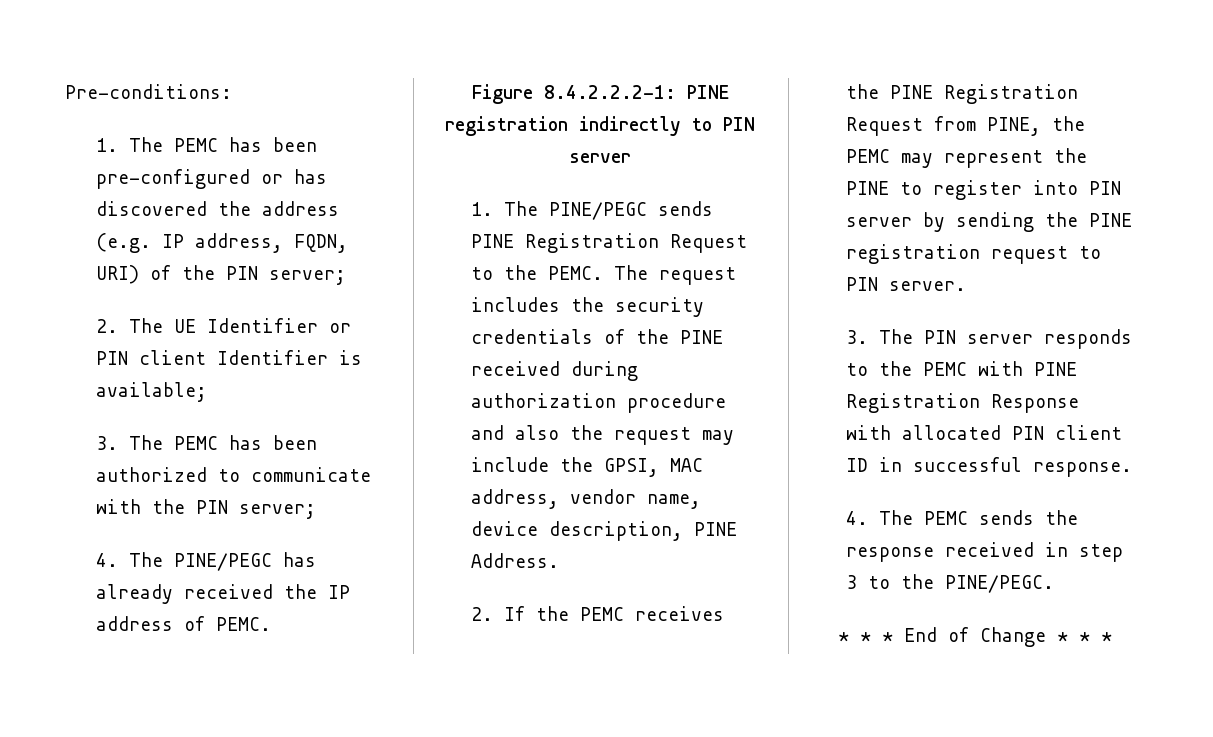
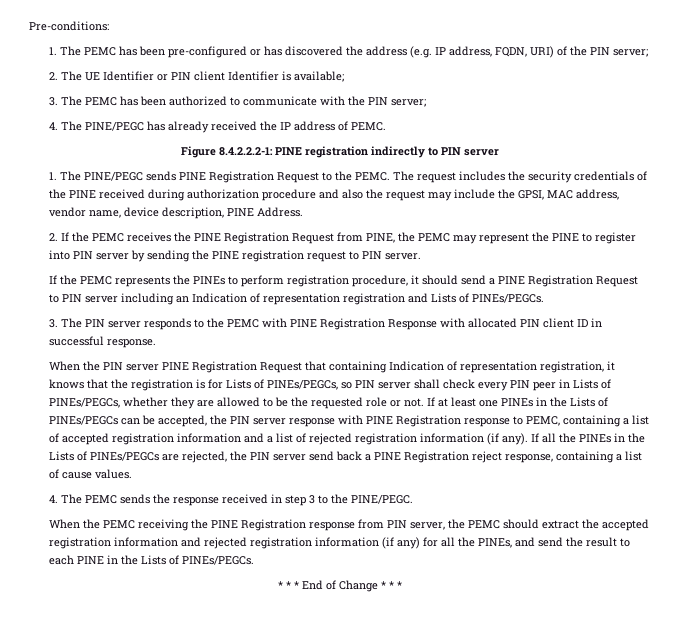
(967, 286) none -> [49,275,639,287] [49,293,545,305] // If the PEMC represents the PINEs to perform registration procedure, it should send a PINE Registration Request to PIN server including an Indication of representation registration and Lists of PINEs/PEGCs.
(1133, 469) none -> [49,361,616,373] [49,379,612,391] [49,397,609,409] [49,415,650,427] [49,433,646,445] [49,451,643,463] [49,469,133,479] // When the PIN server PINE Registration Request that containing Indication of representation registration, it knows that the registration is for Lists of PINEs/PEGCs, so PIN server shall check every PIN peer in Lists of PINEs/PEGCs, whether they are allowed to be the requested role or not. If at least one PINEs in the Lists of PINEs/PEGCs can be accepted, the PIN server response with PINE Registration response to PEMC, containing a list of accepted registration information and a list of rejected registration information (if any). If all the PINEs in the Lists of PINEs/PEGCs are rejected, the PIN server send back a PINE Registration reject response, containing a list of cause values.
(1055, 584) none -> [49,519,650,531] [49,537,631,549] [49,555,255,565] // When the PEMC receiving the PINE Registration response from PIN server, the PEMC should extract the accepted registration information and rejected registration information (if any) for all the PINEs, and send the result to each PINE in the Lists of PINEs/PEGCs.

